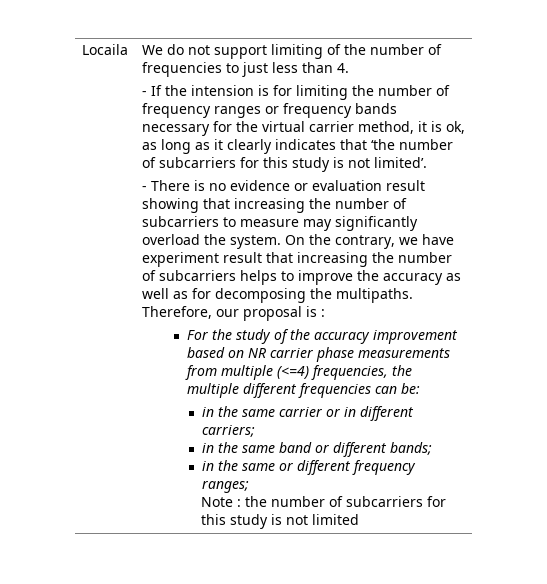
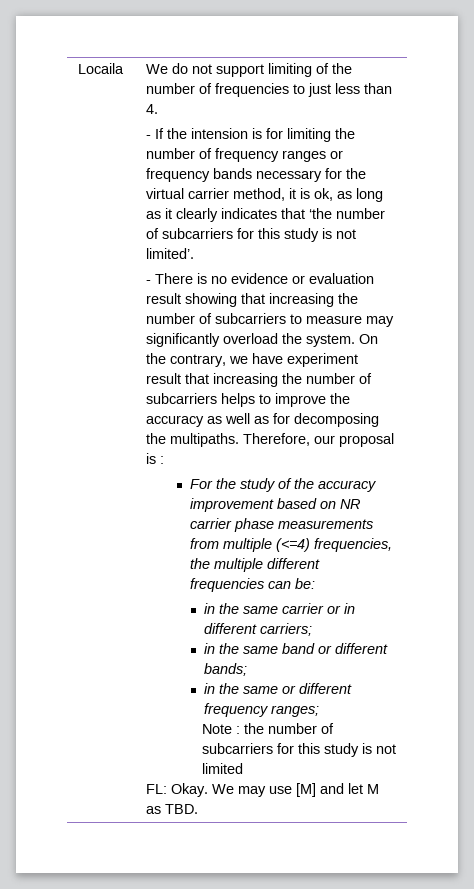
(360, 519) none -> [146,783,380,797] [146,804,199,814] // FL: Okay. We may use [M] and let M as TBD.

